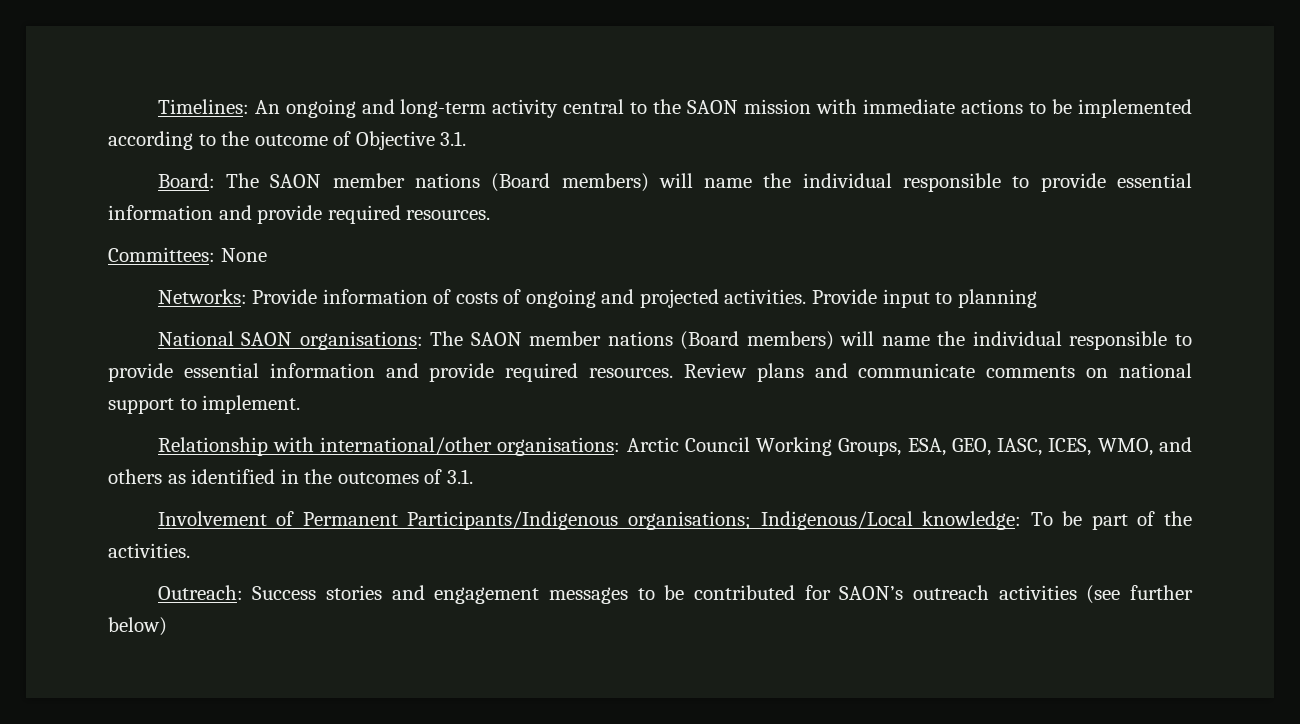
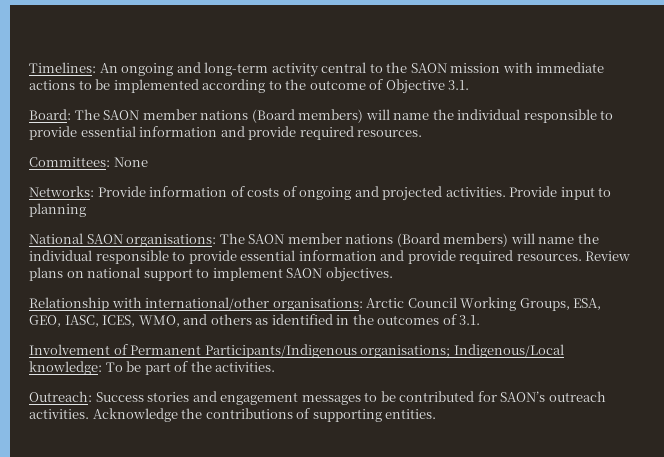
[814,363,1076,378] and communicate comments -> (63, 274) none
[202,395,301,414] implement. -> [212,267,393,282] implement SAON objectives.
[998,585,1193,604] [108,617,167,636] activities (see further below) -> [29,408,437,422] activities. Acknowledge the contributions of supporting entities.

